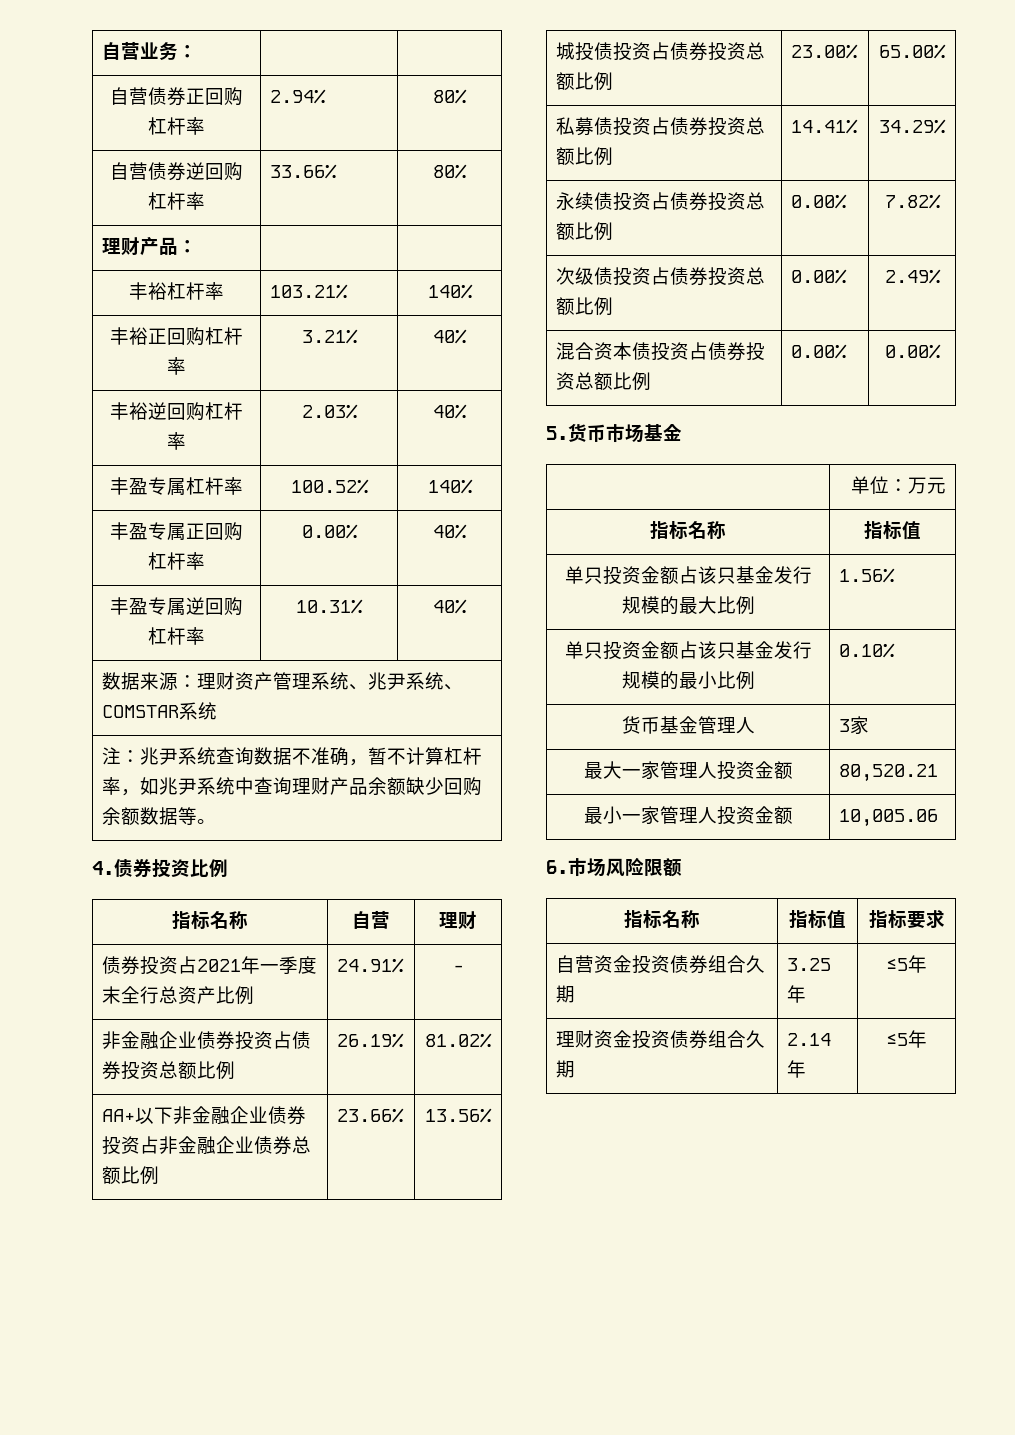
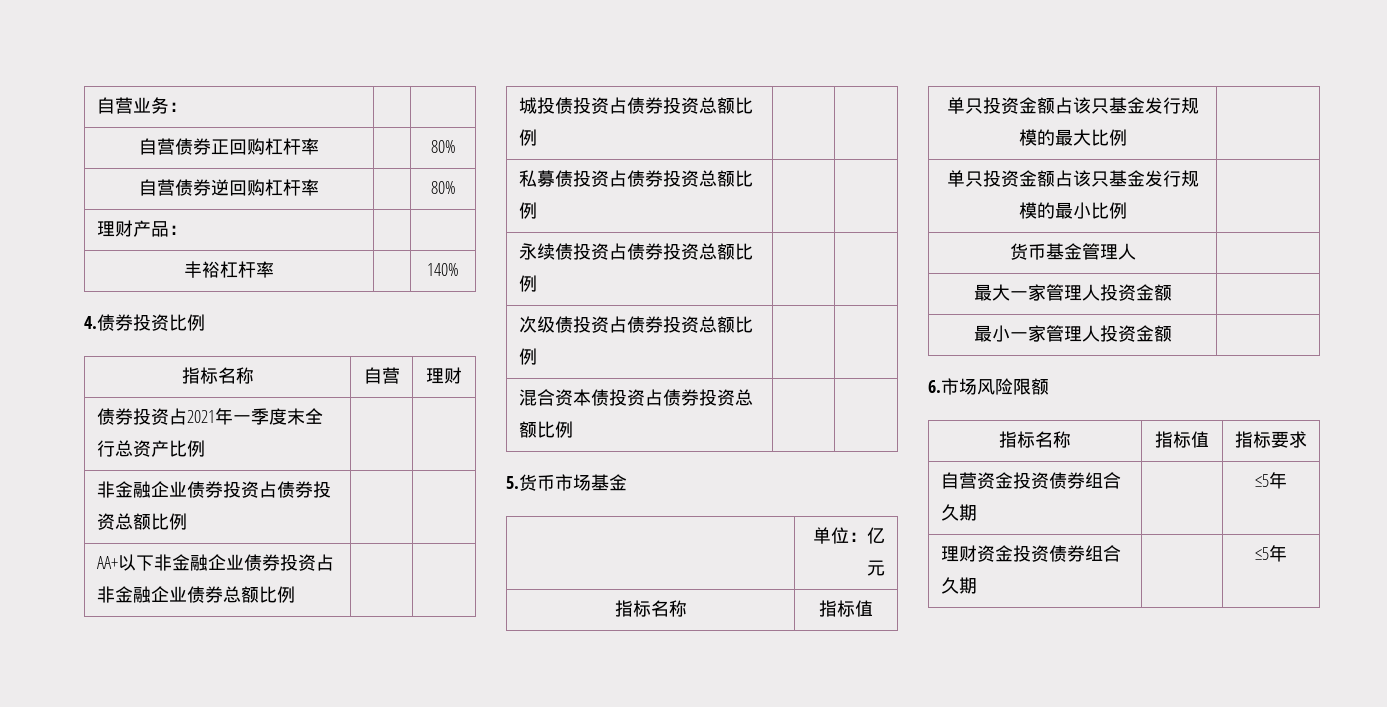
[269,89,326,104] 2.94% -> (319, 146) none
[269,164,337,179] 33.66% -> (319, 187) none
[269,284,348,299] [427,284,473,299] [110,327,243,346] [167,357,186,375] [301,329,358,344] [433,329,467,344] [110,402,243,421] [167,432,186,450] [301,404,358,419] [433,404,467,419] [110,477,243,496] [290,479,369,494] [427,479,473,494] [110,522,243,541] [148,552,205,570] [301,524,358,539] [433,524,467,539] [110,597,243,616] [148,627,205,645] [296,599,363,614] [433,599,467,614] [101,672,463,691] [101,702,217,720] [101,747,482,766] [101,777,482,796] [101,807,216,826] 103.21% | 140% // 丰裕正回购杠杆率 | 3.21% | 40% // 丰裕逆回购杠杆率 | 2.03% | 40% // 丰盈专属杠杆率 | 100.52% | 140% // 丰盈专属正回购杠杆率 | 0.00% | 40% // 丰盈专属逆回购杠杆率 | 10.31% | 40% // 数据来源：理财资产管理系统、兆尹系统、COMSTAR系统 // 注：兆尹系统查询数据不准确，暂不计算杠杆率，如兆尹系统中查询理财产品余额缺少回购余额数据等。 -> [427,263,459,276] | 140%
[336,958,404,973] [452,965,464,972] 24.91% | - -> (205, 448) |
[336,1033,404,1048] [425,1033,492,1048] 26.19% | 81.02% -> (187, 521) |
[336,1108,404,1123] [425,1108,492,1123] 23.66% | 13.56% -> (295, 594) |
[790,44,858,59] [879,44,946,59] 23.00% | 65.00% -> (537, 137) |
[790,119,858,134] [879,119,946,134] 14.41% | 34.29% -> (537, 210) |
[790,194,847,209] [884,194,941,209] 0.00% | 7.82% -> (537, 283) |
[790,269,847,284] [884,269,941,284] 0.00% | 2.49% -> (537, 356) |
[790,344,847,359] [884,344,941,359] 0.00% | 0.00% -> (573, 429) |
[908,477,928,494] 万 -> [867,527,886,544] 亿
[838,568,895,583] 1.56% -> (1127, 137) none
[838,643,895,658] 0.10% -> (1127, 210) none
[838,716,869,735] 3家 -> (1136, 251) none
[838,764,938,782] 80,520.21 -> (1172, 292) none
[838,809,938,827] 10,005.06 -> (1172, 333) none
[786,958,831,971] [786,985,806,1003] 3.25年 -> (977, 512) none
[786,1033,831,1046] [786,1060,806,1078] 2.14年 -> (977, 585) none

